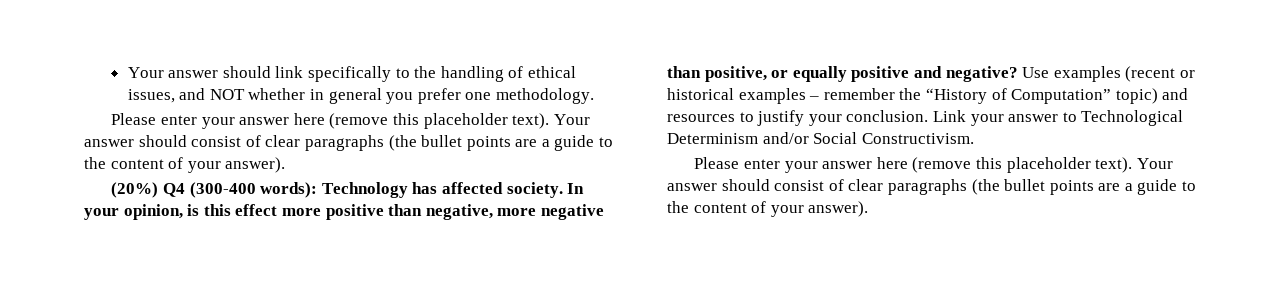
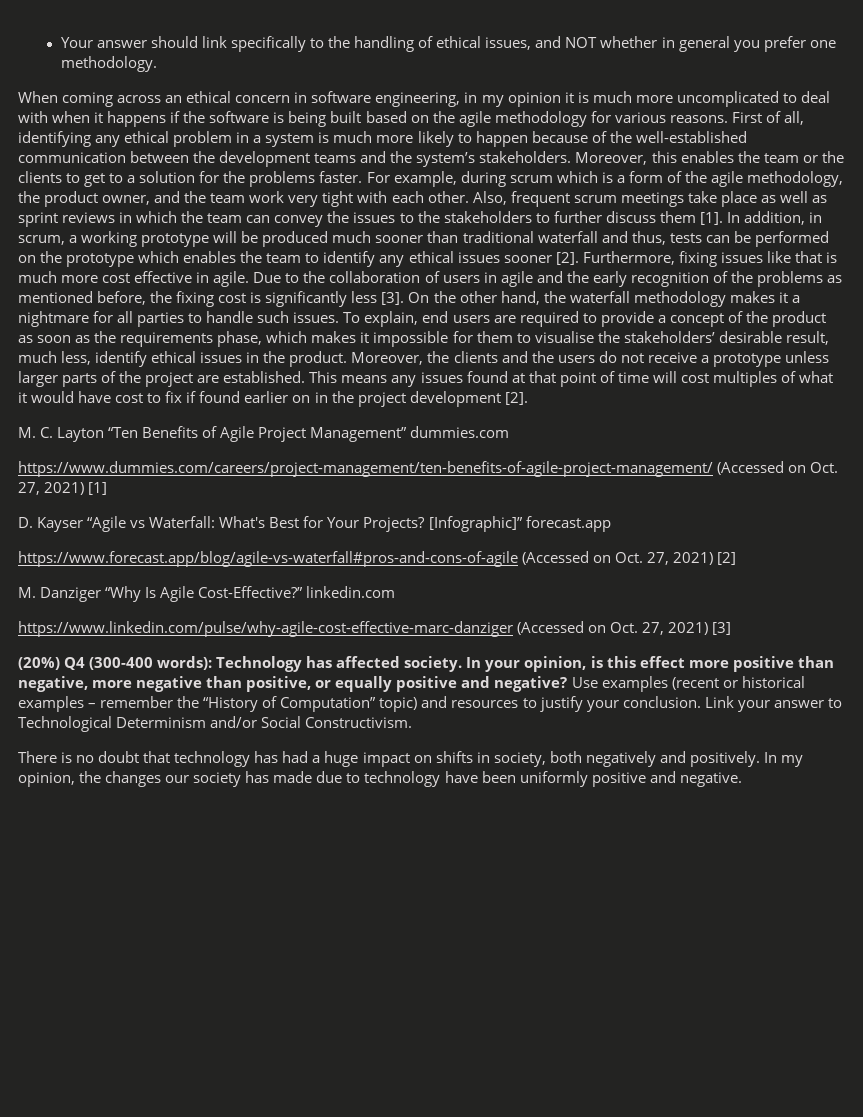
[111,113,590,129] [84,135,614,151] [84,157,286,173] Please enter your answer here (remove this placeholder text). Your answer should consist of clear paragraphs (the bullet points are a guide to the content of your answer). -> [18,91,830,107] [18,111,804,127] [18,131,747,147] [18,151,844,167] [18,171,844,187] [18,191,827,207] [18,211,822,227] [18,231,829,247] [18,251,837,267] [18,271,843,287] [18,291,800,307] [18,311,826,327] [18,331,829,347] [18,351,829,367] [18,371,834,387] [18,391,528,407] [18,426,510,442] [18,461,839,477] [18,482,108,495] [18,516,611,532] [18,551,737,567] [18,586,396,602] [18,621,732,637] When coming across an ethical concern in software engineering, in my opinion it is much more uncomplicated to deal with when it happens if the software is being built based on the agile methodology for various reasons. First of all, identifying any ethical problem in a system is much more likely to happen because of the well-established communication between the development teams and the system’s stakeholders. Moreover, this enables the team or the clients to get to a solution for the problems faster. For example, during scrum which is a form of the agile methodology, the product owner, and the team work very tight with each other. Also, frequent scrum meetings take place as well as sprint reviews in which the team can convey the issues to the stakeholders to further discuss them [1]. In addition, in scrum, a working prototype will be produced much sooner than traditional waterfall and thus, tests can be performed on the prototype which enables the team to identify any ethical issues sooner [2]. Furthermore, fixing issues like that is much more cost effective in agile. Due to the collaboration of users in agile and the early recognition of the problems as mentioned before, the fixing cost is significantly less [3]. On the other hand, the waterfall methodology makes it a nightmare for all parties to handle such issues. To explain, end users are required to provide a concept of the product as soon as the requirements phase, which makes it impossible for them to visualise the stakeholders’ desirable result, much less, identify ethical issues in the product. Moreover, the clients and the users do not receive a prototype unless larger parts of the project are established. This means any issues found at that point of time will cost multiples of what it would have cost to fix if found earlier on in the project development [2]. // M. C. Layton “Ten Benefits of Agile Project Management” dummies.com // https://www.dummies.com/careers/project-management/ten-benefits-of-agile-project-management/ (Accessed on Oct. 27, 2021) [1] // D. Kayser “Agile vs Waterfall: What's Best for Your Projects? [Infographic]” forecast.app // https://www.forecast.app/blog/agile-vs-waterfall#pros-and-cons-of-agile (Accessed on Oct. 27, 2021) [2] // M. Danziger “Why Is Agile Cost-Effective?” linkedin.com // https://www.linkedin.com/pulse/why-agile-cost-effective-marc-danziger (Accessed on Oct. 27, 2021) [3]
[694,157,1173,173] [667,179,1197,195] [667,201,869,217] Please enter your answer here (remove this placeholder text). Your answer should consist of clear paragraphs (the bullet points are a guide to the content of your answer). -> [18,751,803,767] [18,771,742,787] There is no doubt that technology has had a huge impact on shifts in society, both negatively and positively. In my opinion, the changes our society has made due to technology have been uniformly positive and negative.

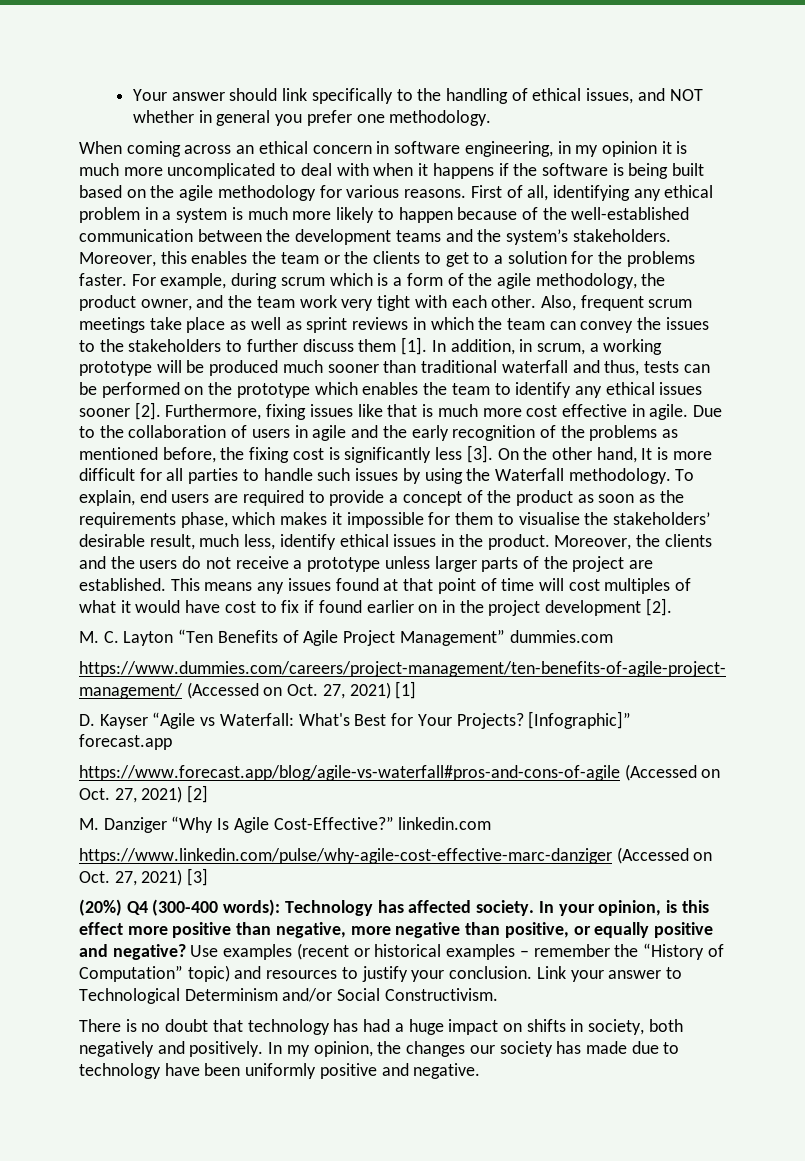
[543,291,800,307] [18,311,89,327] the waterfall methodology makes it a nightmare -> [641,447,712,460] [79,468,135,481] It is more difficult
[293,312,340,323] issues. -> [355,468,671,484] issues by using the Waterfall methodology.

